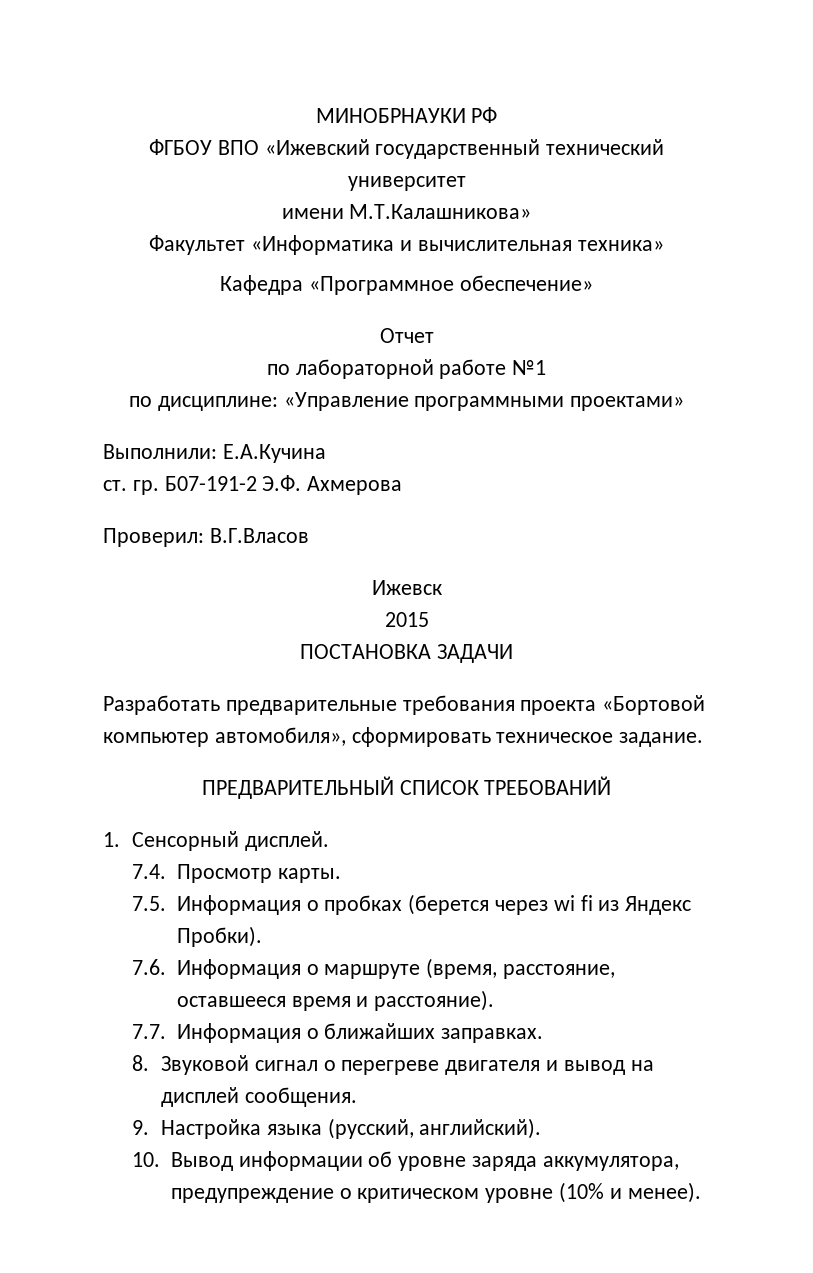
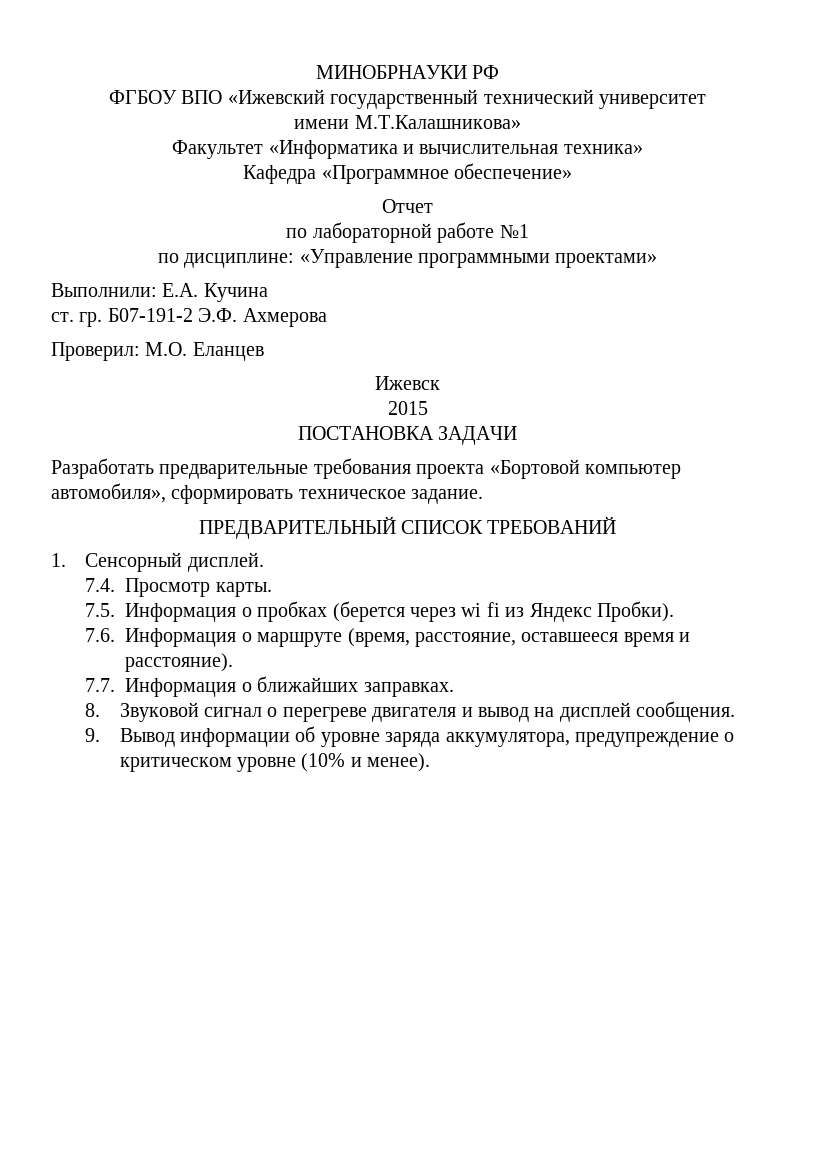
[222,444,326,463] Е.А.Кучина -> [162,283,268,302] Е.А. Кучина
[209,528,309,543] В.Г.Власов -> [145,342,264,361] М.О. Еланцев
[160,1118,542,1139] [131,1152,160,1167] Настройка языка (русский, английский). // 10. -> (101, 735) none

